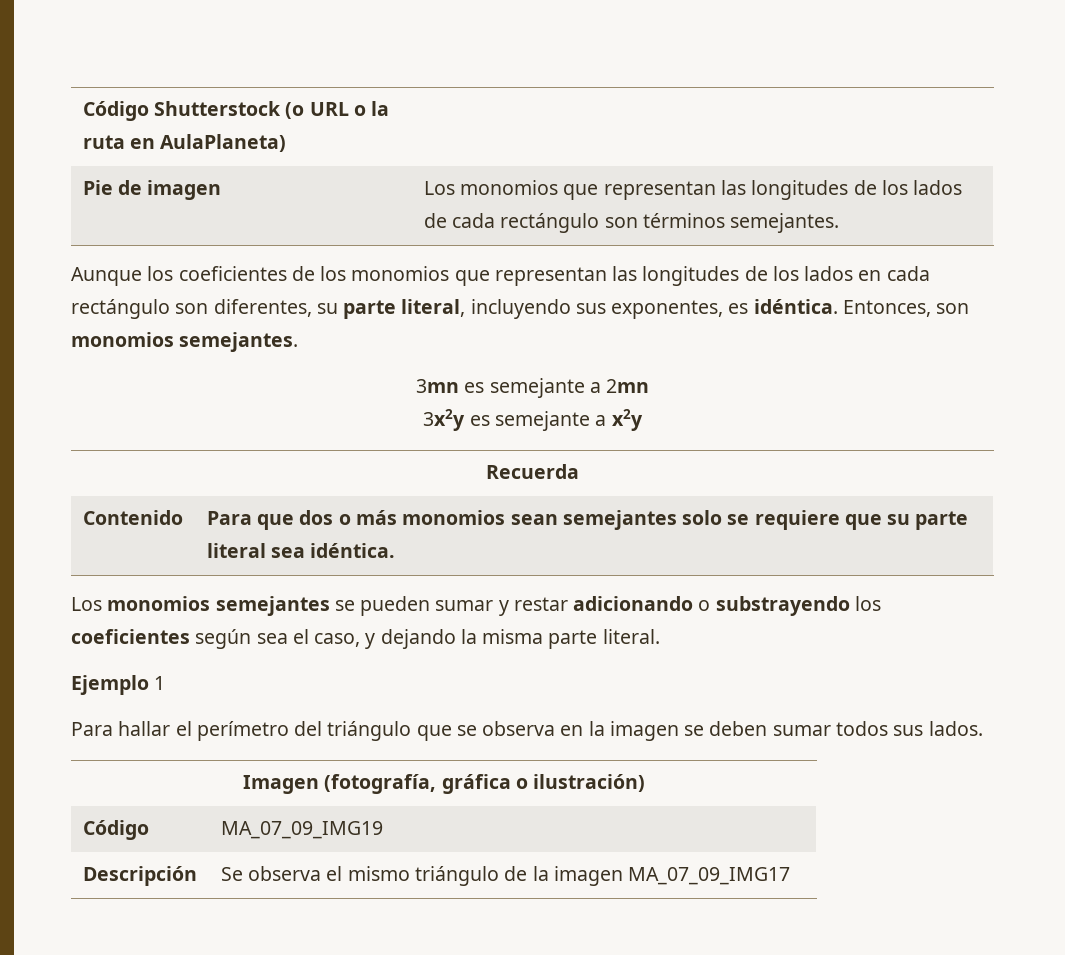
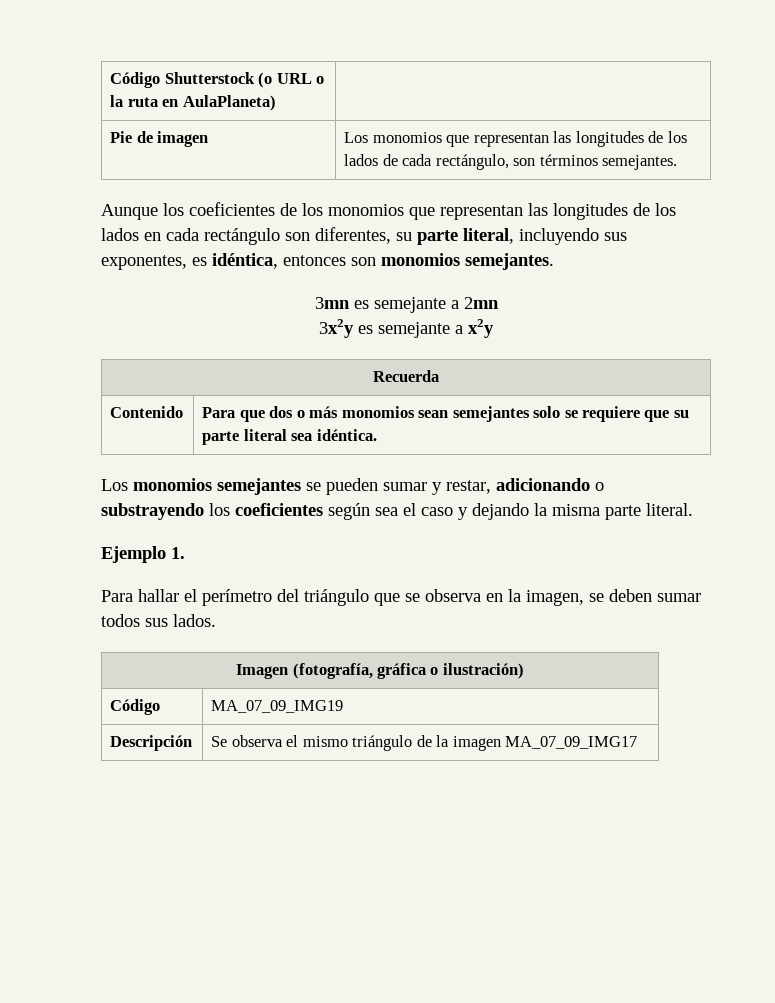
[500,213,600,233] rectángulo -> [435,154,509,170] rectángulo,
[753,299,931,317] idéntica. Entonces, -> [212,253,346,269] idéntica, entonces
[513,597,568,611] restar -> [446,480,491,494] restar,
[314,633,361,647] caso, -> [421,507,453,516] caso
[154,676,166,690] 1 -> [171,547,185,559] 1.
[609,721,679,741] imagen -> [526,590,584,606] imagen,

